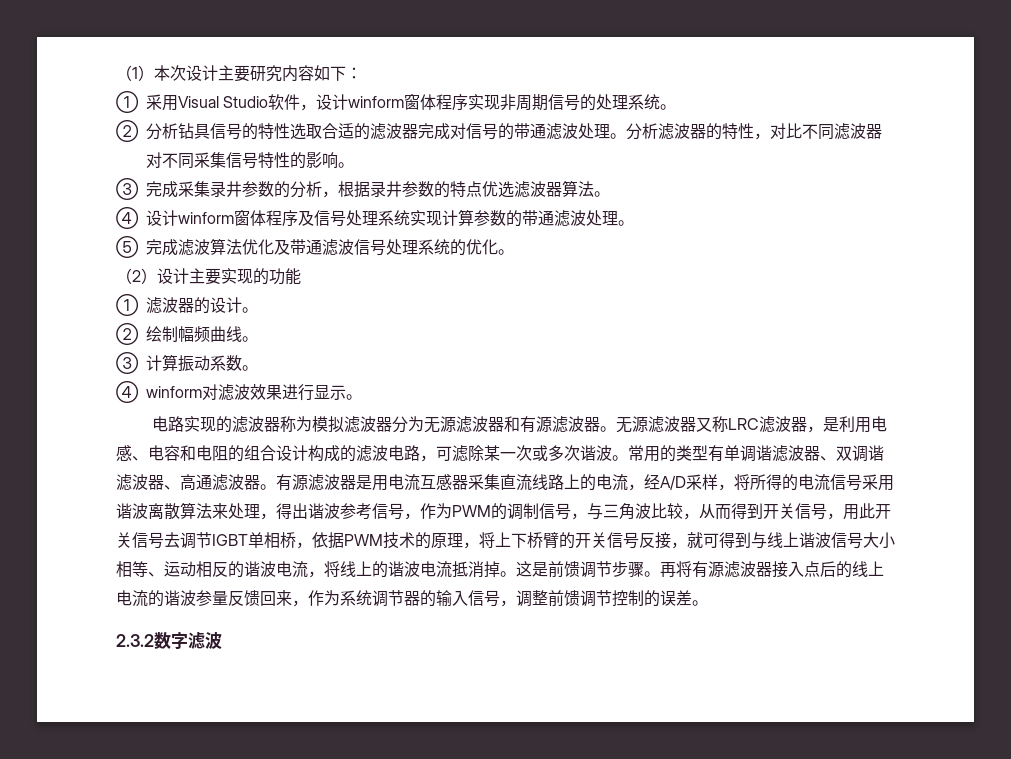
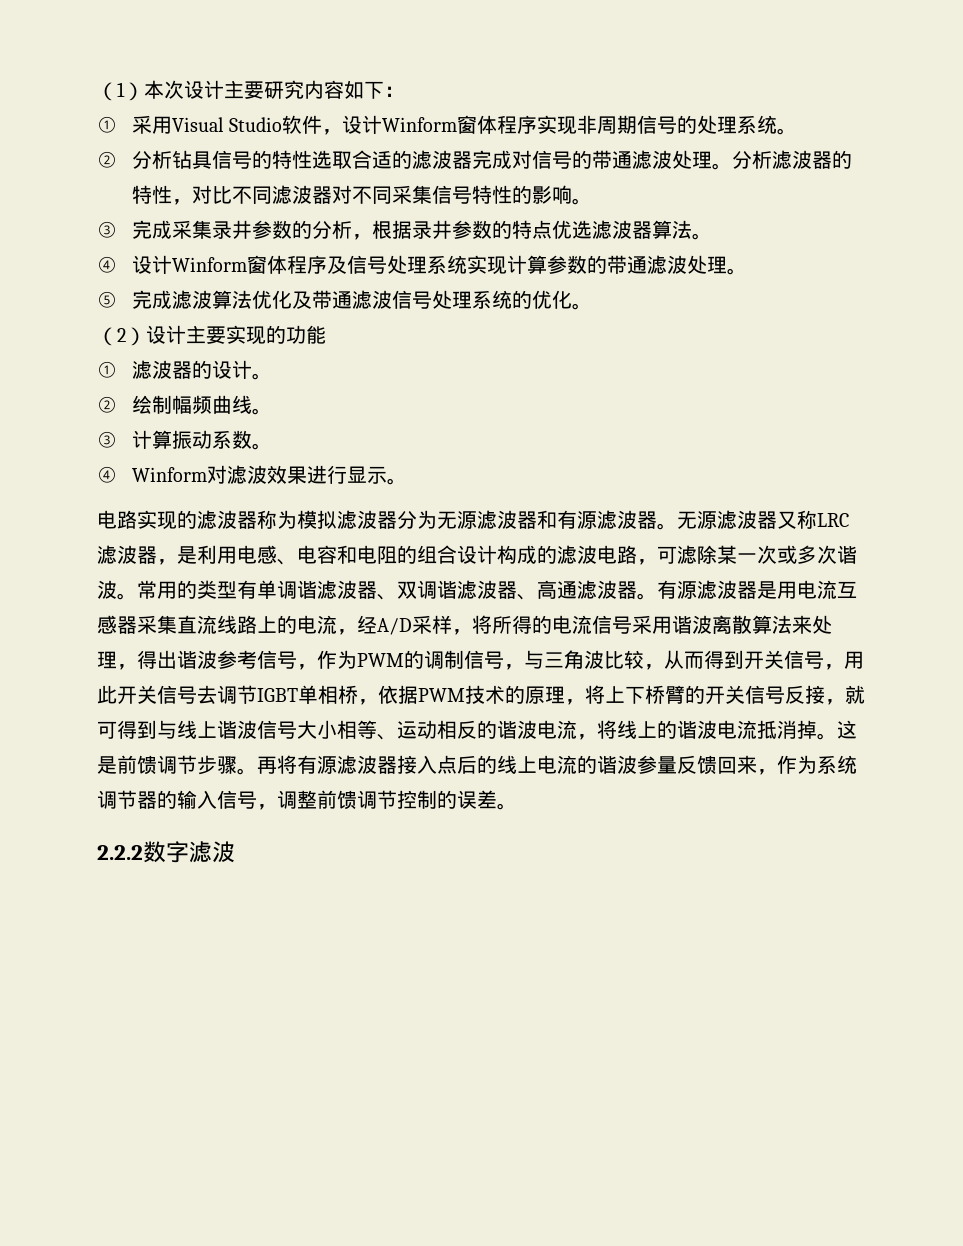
[348,96,405,108] winform -> [381,117,457,132] Winform
[178,212,234,224] winform -> [172,257,248,272] Winform
[146,386,202,398] winform -> [132,467,208,482] Winform
[116,634,154,647] 2.3.2 -> [97,845,143,860] 2.2.2

